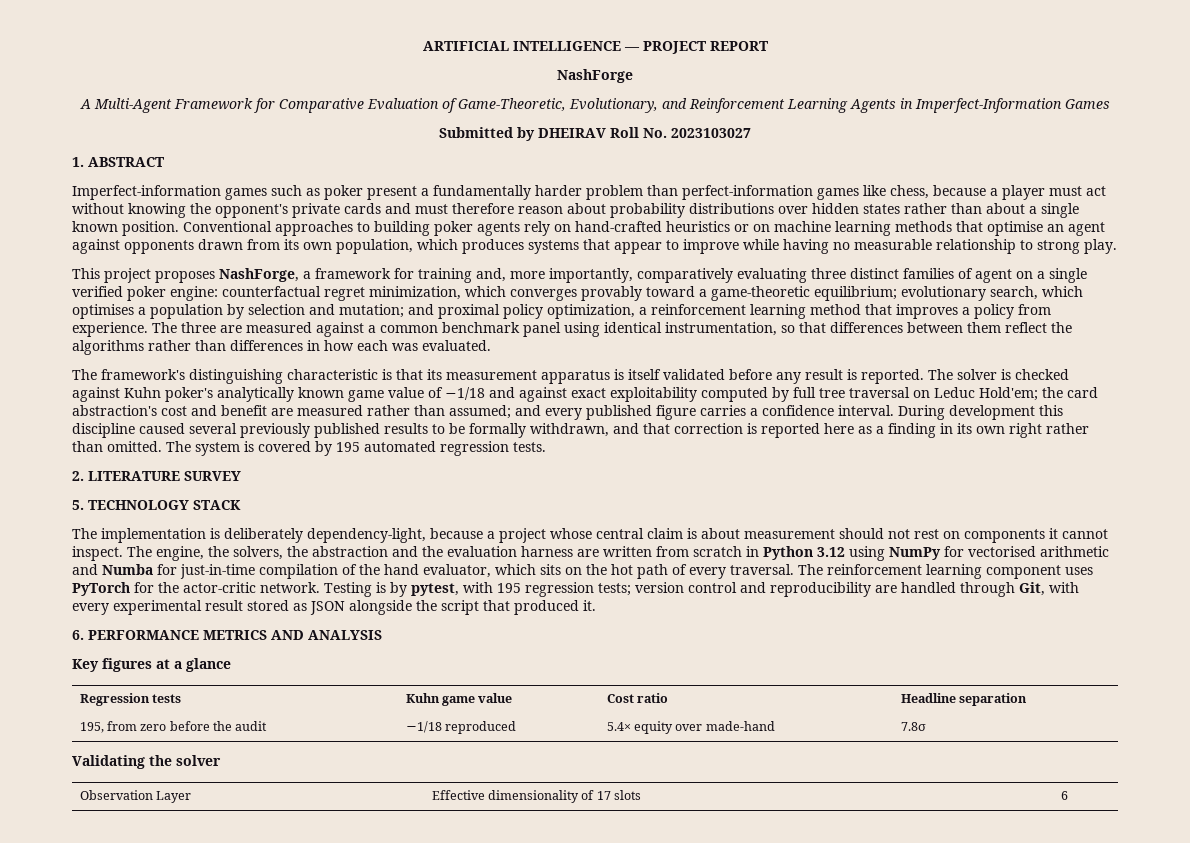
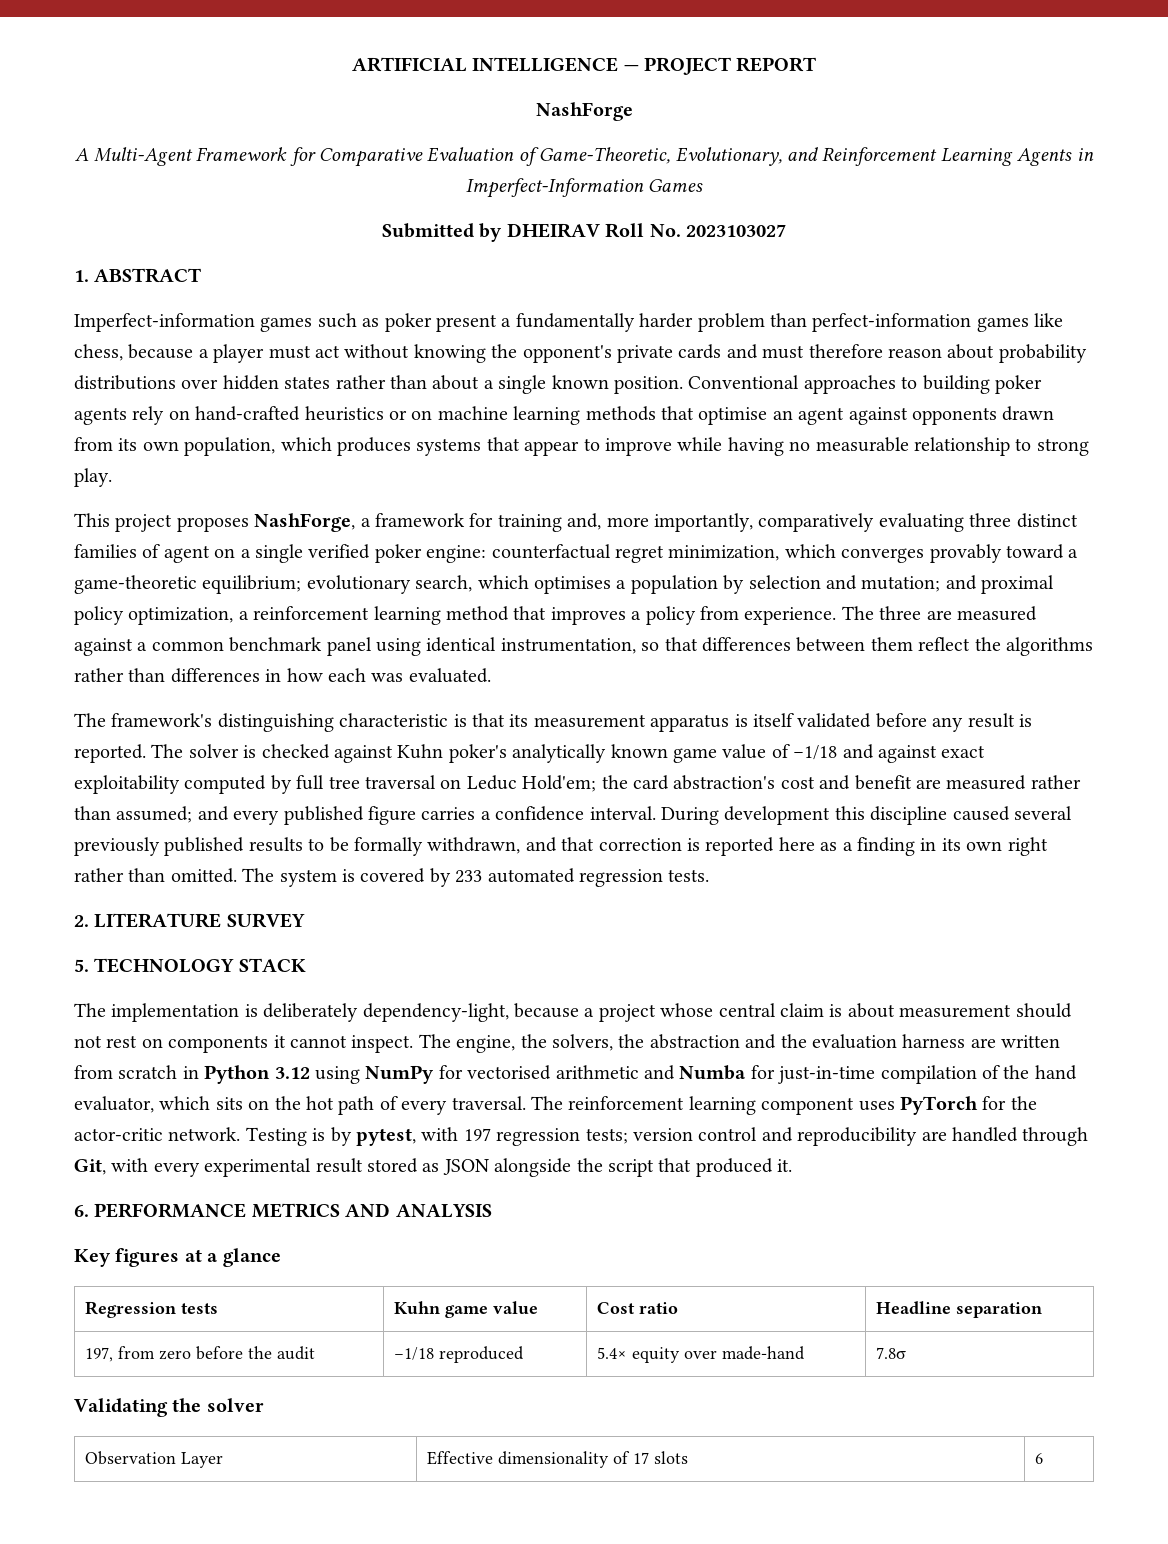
[336,442,360,452] 195 -> [455,870,483,883] 233
[497,583,521,593] 195 -> [463,1128,491,1141] 197
[79,722,104,733] 195, -> [85,1347,114,1362] 197,

